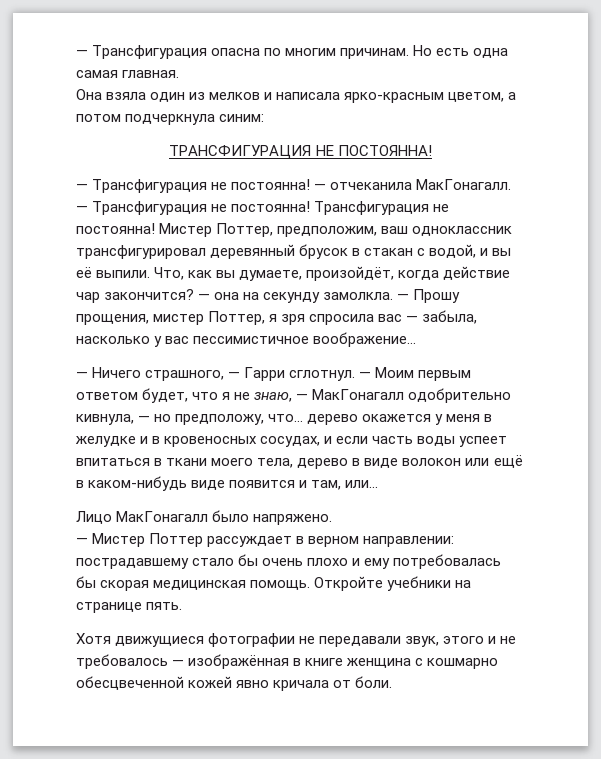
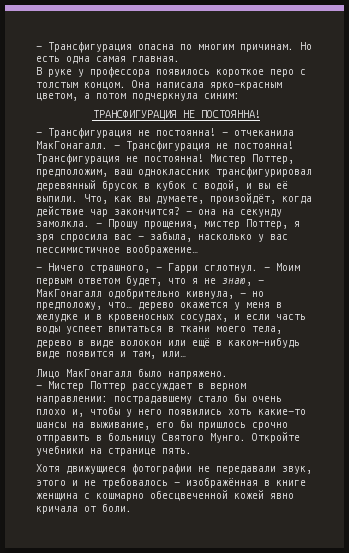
[76,89,273,102] Она взяла один из мелков и -> [36,67,306,78] [36,80,150,90] В руке у профессора появилось короткое перо с толстым концом. Она
[364,248,414,256] стакан -> [156,180,186,191] кубок
[352,554,502,569] [76,576,311,591] и ему потребовалась бы скорая медицинская помощь. -> [72,406,306,417] [36,419,288,430] [36,432,246,443] и, чтобы у него появились хоть какие-то шансы на выживание, его бы пришлось срочно отправить в больницу Святого Мунго.

